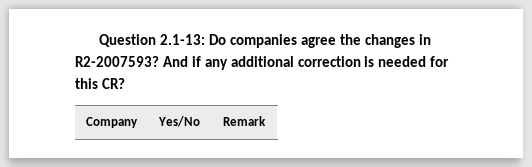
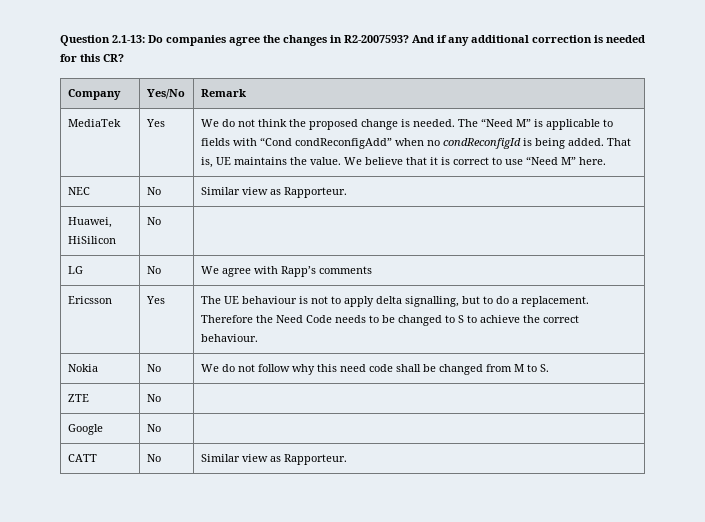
(266, 121) none -> [67,119,121,127] [145,119,165,127] [200,118,613,130] [200,137,631,149] [200,156,606,168] [67,187,90,195] [146,187,161,195] [200,187,347,198] [67,217,112,228] [67,236,116,244] [146,217,161,225] [67,266,83,274] [146,266,161,274] [200,266,372,277] [67,296,112,304] [145,296,165,304] [200,296,589,307] [200,315,579,326] [200,334,258,342] [67,364,98,372] [146,364,161,372] [200,364,549,375] [67,394,89,402] [146,394,161,402] [67,424,103,435] [146,424,161,432] [67,454,97,462] [146,454,161,462] [200,454,347,465] // MediaTek | Yes | We do not think the proposed change is needed. The “Need M” is applicable to fields with “Cond condReconfigAdd” when no condReconfigId is being added. That is, UE maintains the value. We believe that it is correct to use “Need M” here. // NEC | No | Similar view as Rapporteur. // Huawei, HiSilicon | No | // LG | No | We agree with Rapp’s comments // Ericsson | Yes | The UE behaviour is not to apply delta signalling, but to do a replacement. Therefore the Need Code needs to be changed to S to achieve the correct behaviour. // Nokia | No | We do not follow why this need code shall be changed from M to S. // ZTE | No | // Google | No | // CATT | No | Similar view as Rapporteur.

